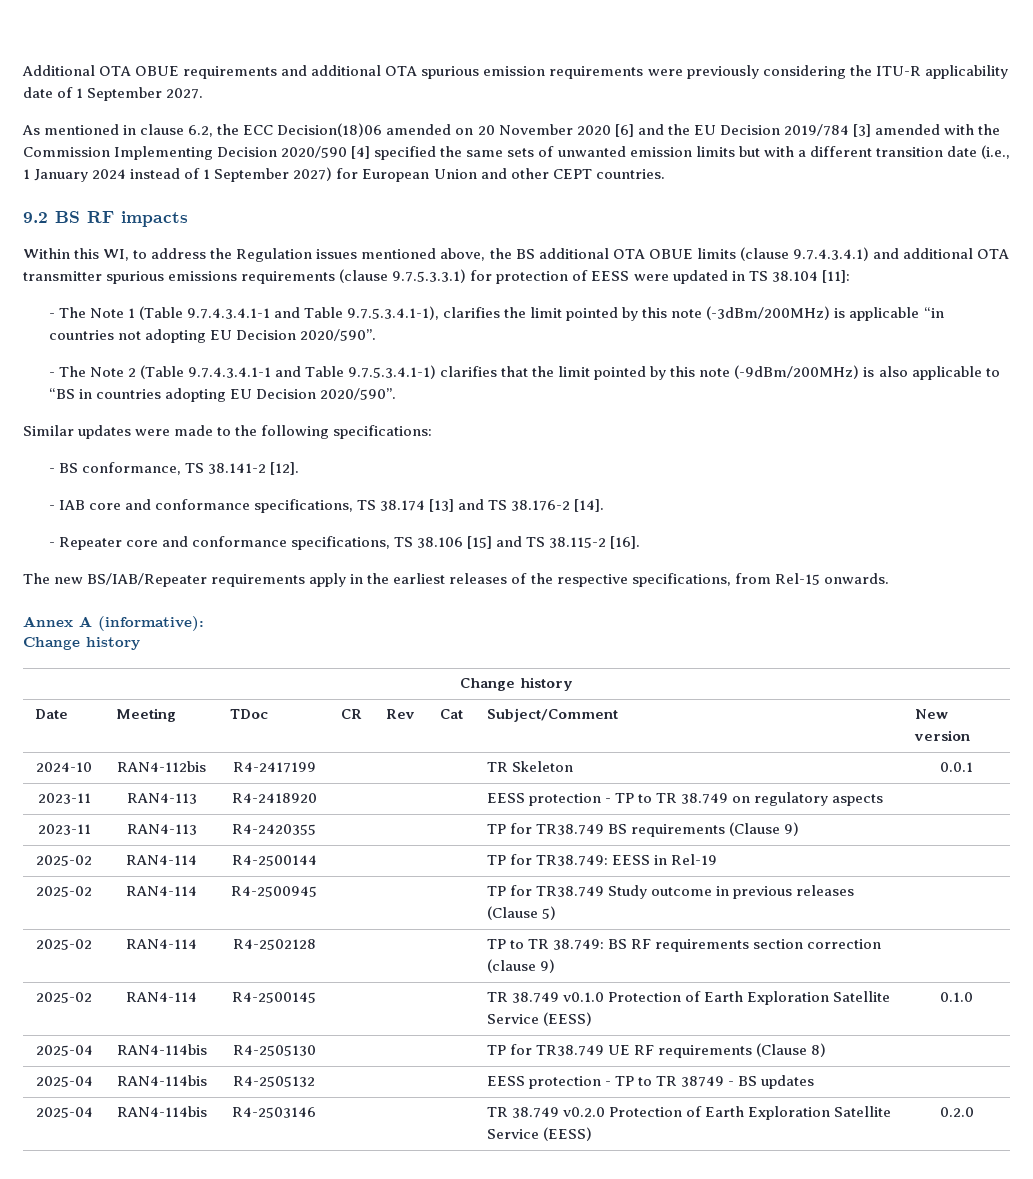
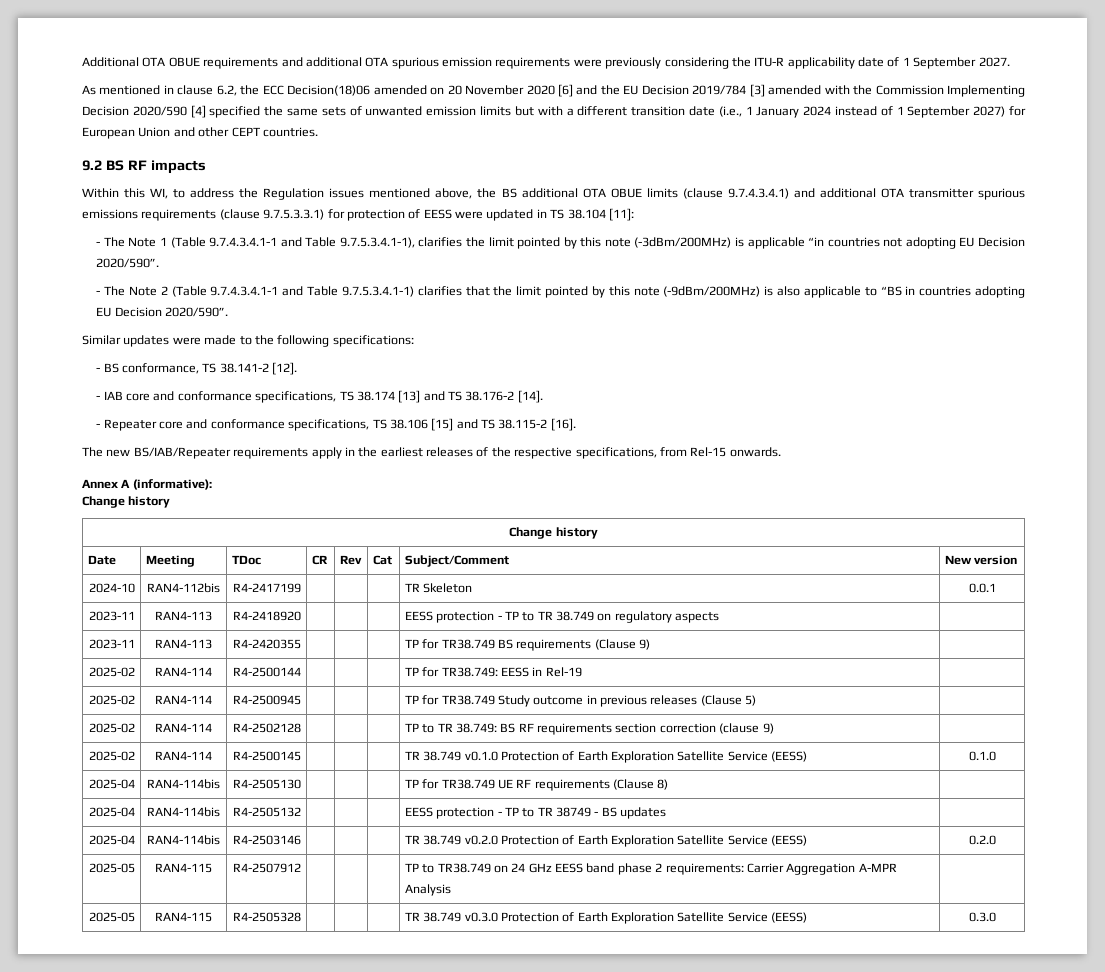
(974, 1112) none -> [88,863,135,873] [155,863,212,873] [232,863,301,873] [404,863,897,875] [404,884,451,896] [88,912,135,922] [155,912,212,922] [232,912,301,922] [404,912,808,924] [968,912,996,922] // 2025-05 | RAN4-115 | R4-2507912 | | | | TP to TR38.749 on 24 GHz EESS band phase 2 requirements: Carrier Aggregation A-MPR Analysis | // 2025-05 | RAN4-115 | R4-2505328 | | | | TR 38.749 v0.3.0 Protection of Earth Exploration Satellite Service (EESS) | 0.3.0

